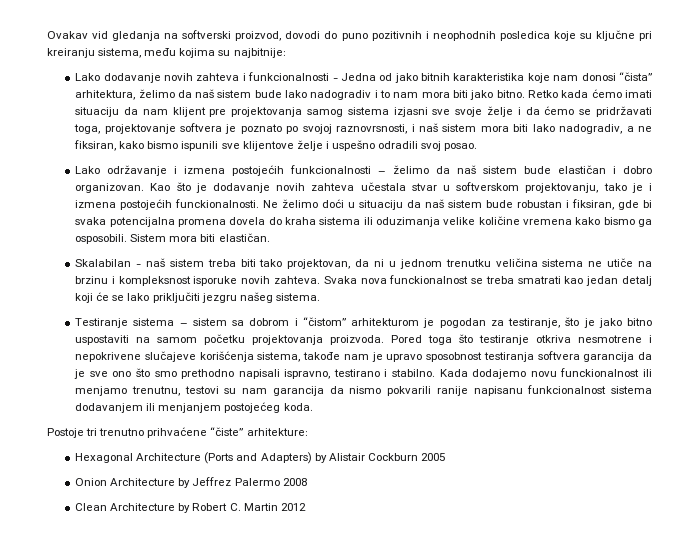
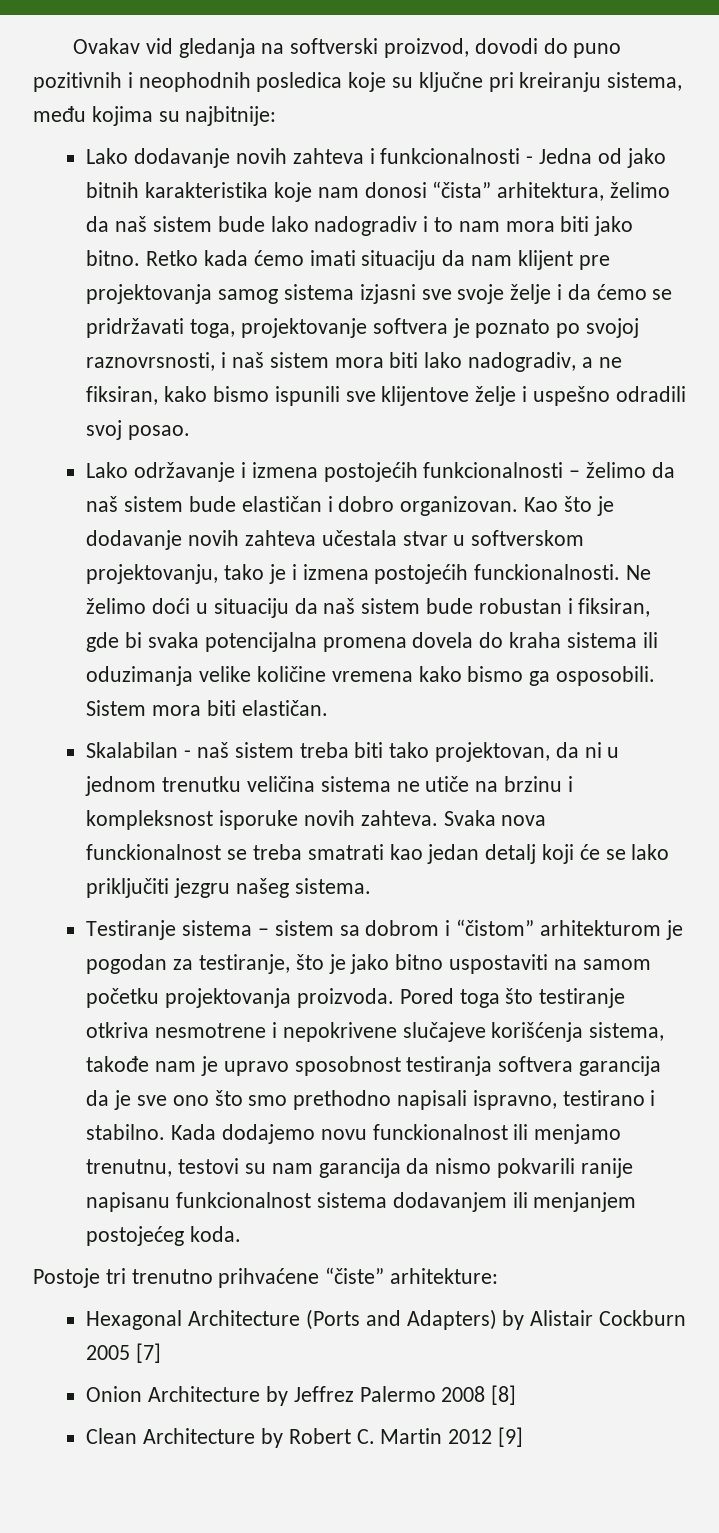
(446, 457) none -> [136,1343,162,1363] [7]
(307, 482) none -> [491,1385,517,1405] [8]
(306, 507) none -> [497,1427,523,1447] [9]

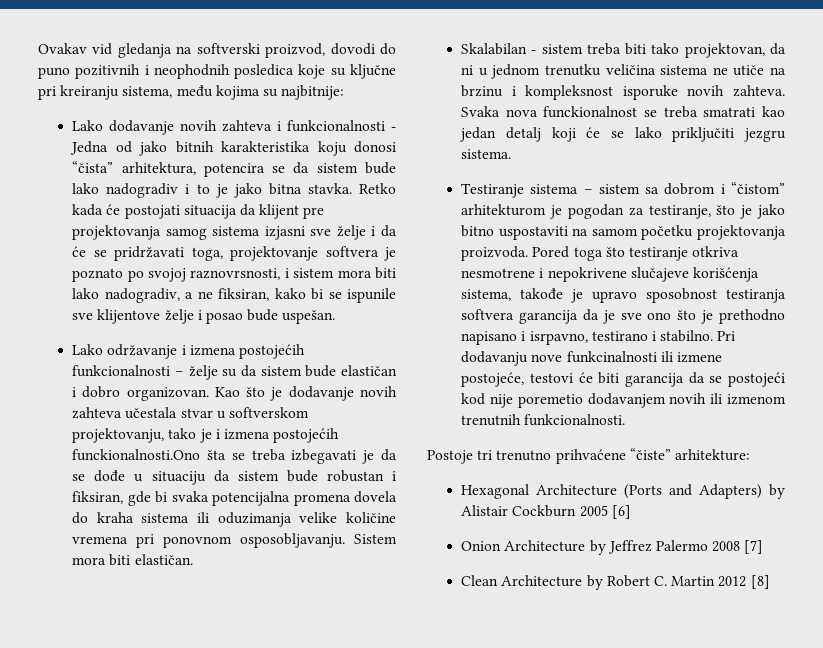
[273,182,359,202] koje nam -> [317,141,347,156] koju
[609,182,670,198] [86,216,148,232] želimo da naš -> [203,162,310,177] potencira se da
[458,216,634,236] [86,250,512,270] nam mora biti jako bitno. Retko kada ćemo imati situaciju da nam -> [215,183,396,198] [72,204,256,219] je jako bitna stavka. Retko kada će postojati situacija da
[457,284,505,304] svoje -> (332, 232) none
[596,284,647,300] ćemo -> [72,246,87,257] će
[231,352,264,368] naš -> (289, 273) none
[212,386,340,406] bismo ispunili -> [311,288,396,303] bi se ispunile
[532,386,686,406] [86,420,191,440] uspešno odradili svoj posao. -> [205,309,336,324] posao bude uspešan.
[585,462,675,478] [86,496,119,512] želimo da naš -> [188,365,257,380] želje su da
[474,564,651,580] [86,598,191,614] funckionalnosti. Ne želimo doći -> [72,449,397,464] [72,470,126,482] funckionalnosti.Ono šta se treba izbegavati je da se dođe
[323,598,356,614] naš -> (230, 476) none
[418,666,655,686] kako bismo ga osposobili. -> [136,533,346,548] pri ponovnom osposobljavanju.
[196,742,229,758] naš -> (537, 52) none
[235,878,289,898] našeg -> (786, 135) none
[155,1061,197,1072] nam -> (564, 294) none
[248,1090,656,1110] [86,1124,622,1144] [86,1158,633,1178] [86,1192,637,1212] [86,1226,242,1246] smo prethodno napisali ispravno, testirano i stabilno. Kada dodajemo novu funckionalnost ili menjamo trenutnu, testovi su nam garancija da nismo pokvarili ranije napisanu funkcionalnost sistema dodavanjem ili menjanjem postojećeg koda. -> [701,309,785,324] [461,330,736,345] [461,351,722,366] [461,372,785,387] [461,393,786,408] [461,414,626,426] je prethodno napisano i isrpavno, testirano i stabilno. Pri dodavanju nove funkcinalnosti ili izmene postojeće, testovi će biti garancija da se postojeći kod nije poremetio dodavanjem novih ili izmenom trenutnih funkcionalnosti.
[136,1343,162,1363] [7] -> [611,505,631,519] [6]
[491,1385,517,1405] [8] -> [744,540,764,554] [7]
[497,1427,523,1447] [9] -> [750,575,770,589] [8]

